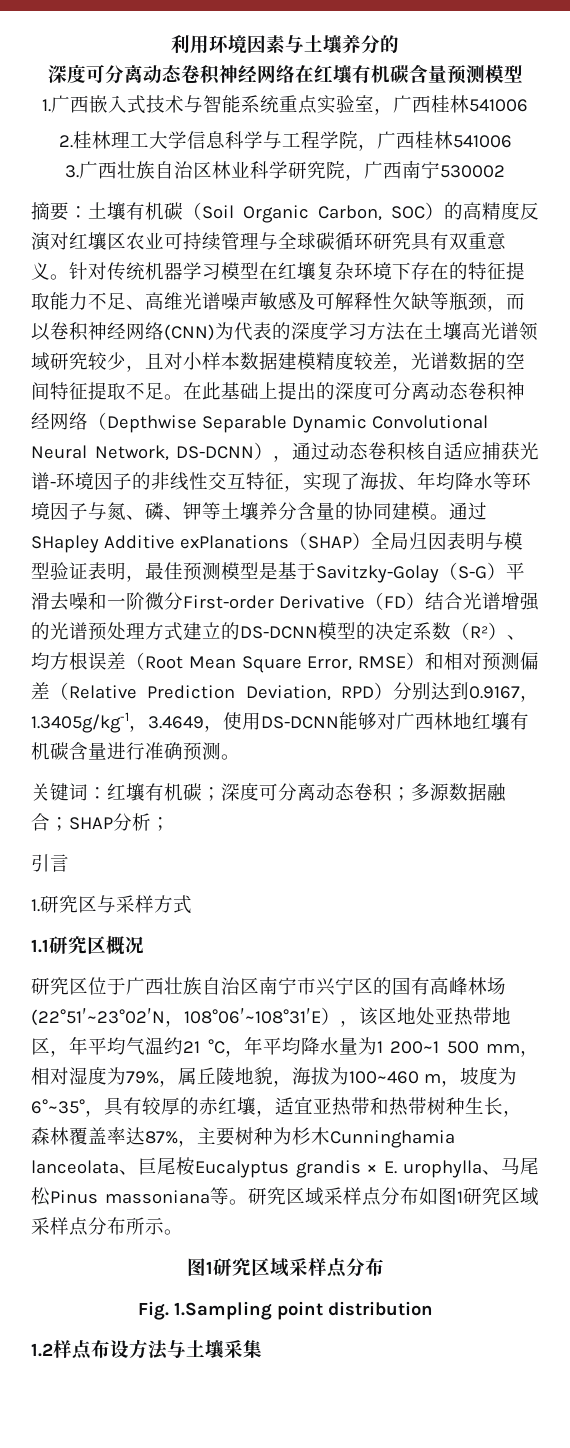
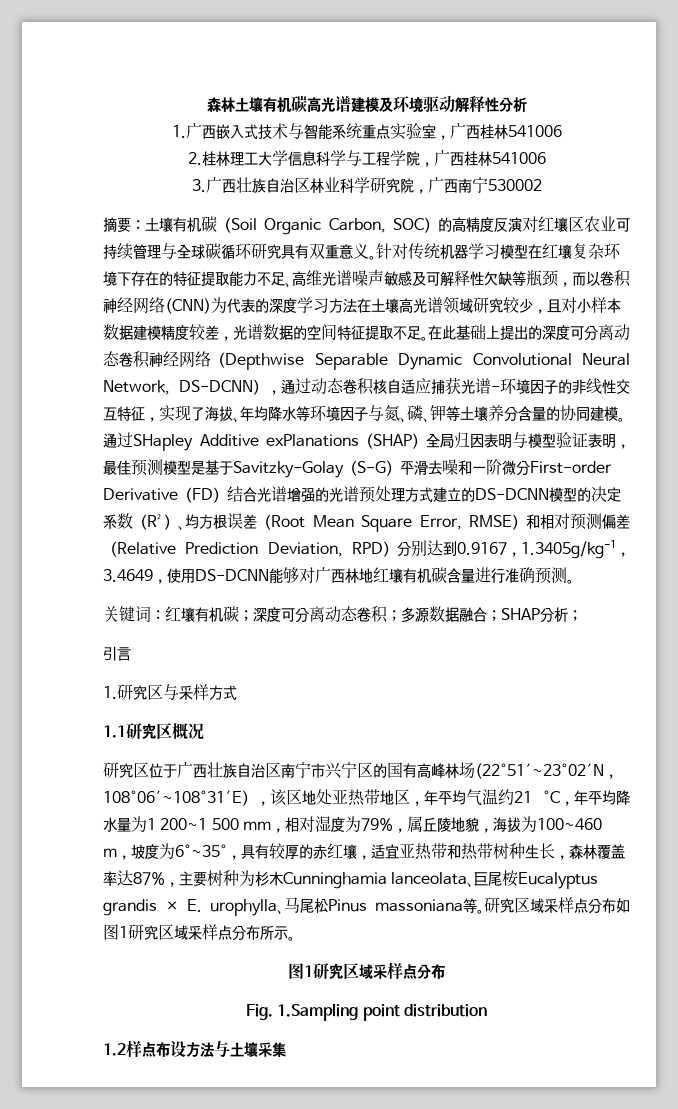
[171,34,399,54] [47,64,523,85] 利用环境因素与土壤养分的 // 深度可分离动态卷积神经网络在红壤有机碳含量预测模型 -> [206,95,527,113] 森林土壤有机碳高光谱建模及环境驱动解释性分析

